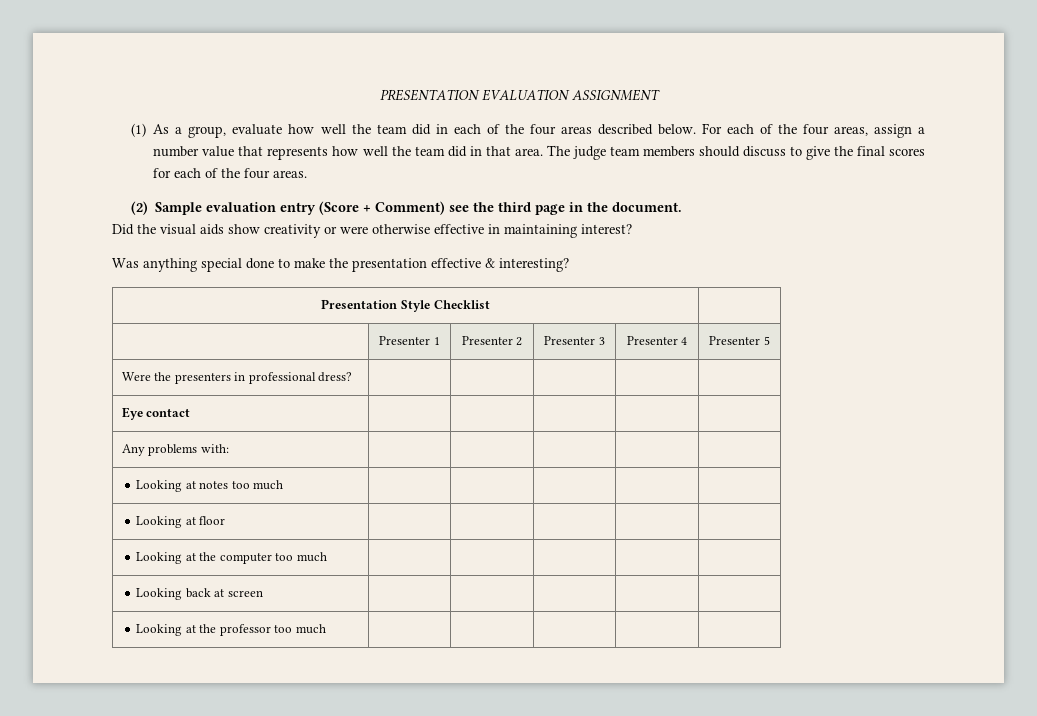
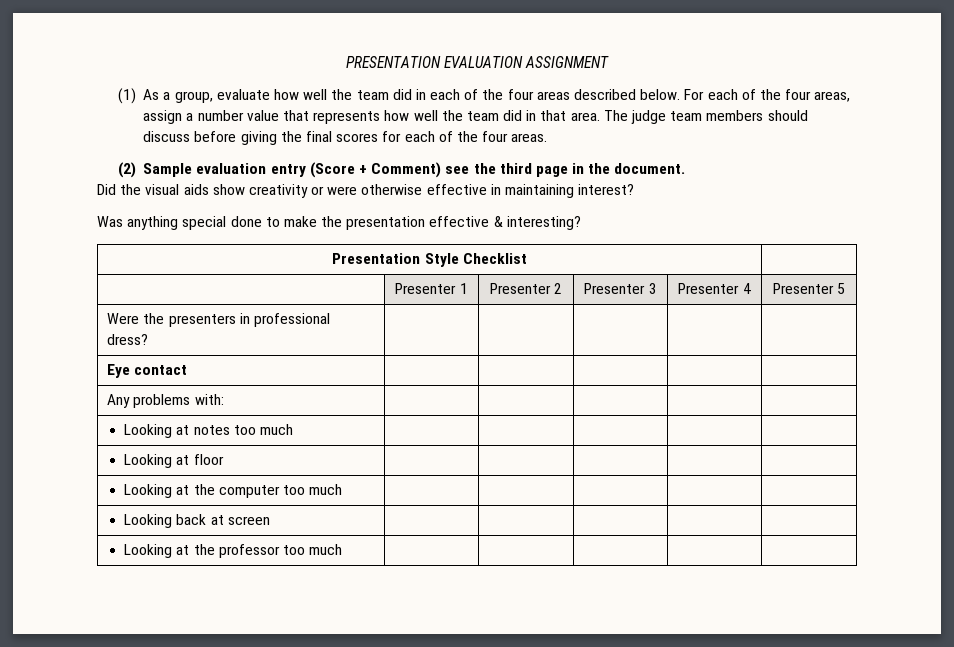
[789,146,830,160] to give -> [194,131,277,145] before giving

